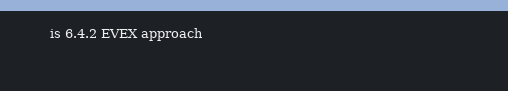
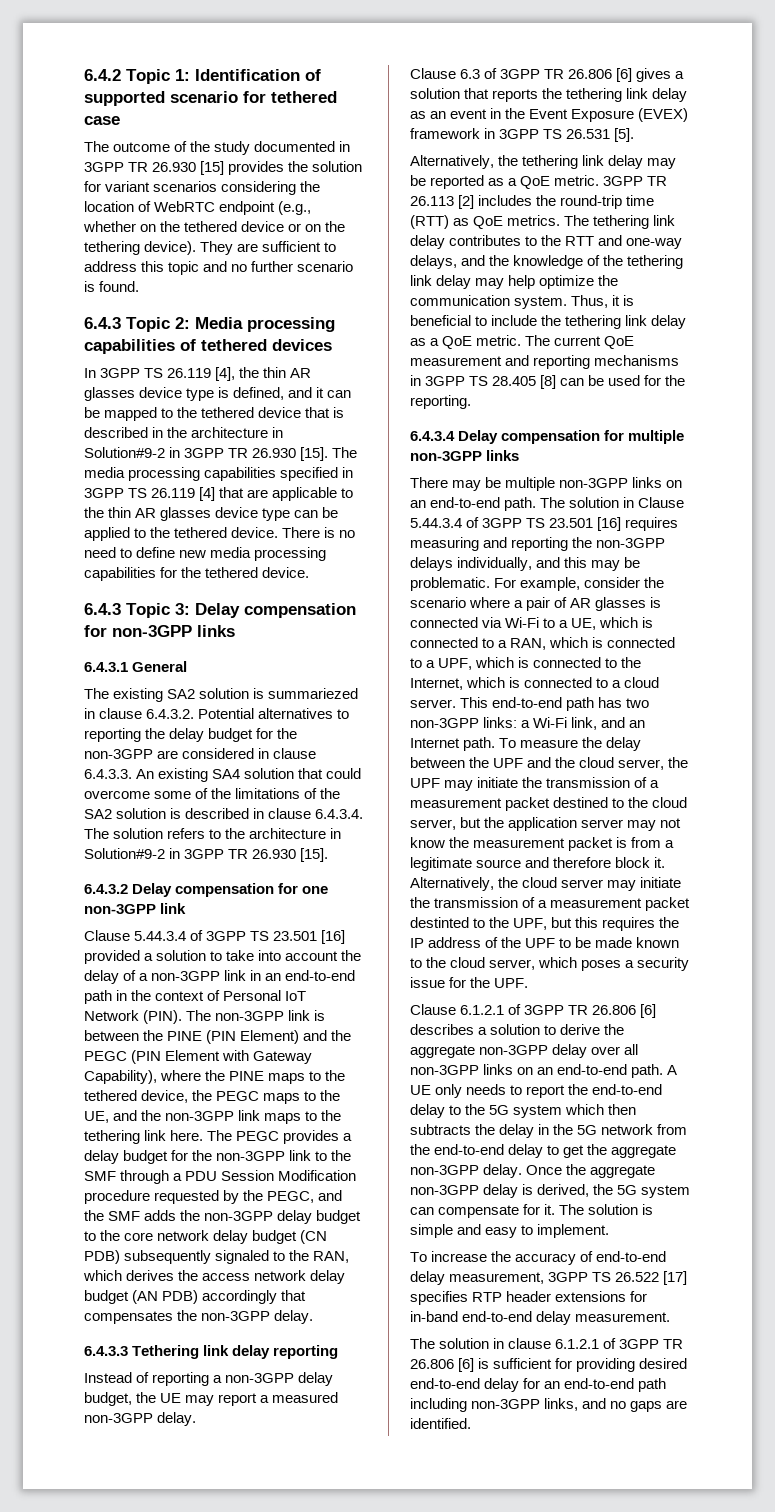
[50,28,203,41] is 6.4.2 EVEX approach -> [84,69,321,84] [84,91,337,106] [84,116,120,125] [84,141,351,155] [84,161,363,175] [84,181,321,195] [84,201,312,215] [83,221,346,232] [84,241,337,255] [84,261,354,275] [84,281,140,292] [84,317,335,332] [84,339,332,354] [84,367,312,381] [84,387,352,401] [84,407,345,421] [84,427,284,438] [84,447,358,461] [84,467,354,481] [84,487,354,501] [84,507,339,521] [84,527,356,541] [84,547,327,561] [84,567,310,581] [84,603,356,618] [84,625,235,637] [84,661,188,672] [84,688,359,702] [84,708,350,719] [84,728,298,742] [84,748,317,759] [84,768,362,782] [84,788,341,799] [84,808,364,819] [84,828,342,839] [84,848,329,862] [84,883,329,897] [84,903,187,914] [84,930,346,944] [84,950,362,964] [84,970,356,984] [84,990,307,1004] [84,1010,326,1024] [84,1030,352,1044] [84,1050,313,1064] [84,1070,346,1084] [84,1090,341,1104] [84,1110,342,1124] [84,1130,353,1144] [84,1150,352,1164] [84,1170,357,1184] [84,1190,343,1204] [84,1210,362,1224] [84,1230,328,1244] [84,1250,350,1264] [83,1270,346,1284] [84,1290,307,1304] [84,1310,314,1324] [84,1345,339,1359] [84,1372,334,1386] [84,1392,339,1406] [84,1412,197,1426] [410,68,685,82] [410,88,688,102] [410,108,689,122] [410,128,635,142] [410,155,677,169] [410,175,668,189] [410,195,655,209] [410,215,676,229] [410,235,683,249] [410,255,684,269] [410,275,619,289] [410,295,635,309] [410,315,687,329] [410,335,635,349] [410,355,680,369] [410,375,686,389] [410,395,471,409] [410,430,685,444] [410,450,520,461] [410,477,683,491] [410,497,685,511] [410,517,679,531] [410,537,666,551] [410,557,641,571] [410,577,665,591] [410,597,662,611] [410,617,654,630] [410,637,676,650] [410,657,642,670] [410,677,660,690] [410,697,650,711] [410,717,646,730] [410,737,642,751] [410,757,689,770] [410,777,660,791] [410,797,688,811] [410,817,682,831] [410,837,675,851] [410,857,666,871] [410,877,682,891] [410,897,691,911] [410,917,680,931] [410,937,680,948] [410,957,690,971] [410,977,529,988] [410,1004,657,1018] [410,1024,625,1035] [410,1044,639,1058] [410,1064,678,1078] [410,1084,663,1098] [410,1104,637,1118] [410,1124,688,1138] [410,1144,677,1158] [410,1164,656,1178] [410,1184,691,1198] [410,1204,654,1218] [410,1224,610,1238] [410,1251,667,1265] [410,1271,688,1285] [410,1291,648,1305] [410,1311,671,1325] [410,1338,684,1349] [410,1358,688,1372] [410,1378,667,1392] [410,1398,688,1412] [410,1418,471,1429] 6.4.2 Topic 1: Identification of supported scenario for tethered case // The outcome of the study documented in 3GPP TR 26.930 [15] provides the solution for variant scenarios considering the location of WebRTC endpoint (e.g., whether on the tethered device or on the tethering device). They are sufficient to address this topic and no further scenario is found. // 6.4.3 Topic 2: Media processing capabilities of tethered devices // In 3GPP TS 26.119 [4], the thin AR glasses device type is defined, and it can be mapped to the tethered device that is described in the architecture in Solution#9-2 in 3GPP TR 26.930 [15]. The media processing capabilities specified in 3GPP TS 26.119 [4] that are applicable to the thin AR glasses device type can be applied to the tethered device. There is no need to define new media processing capabilities for the tethered device. // 6.4.3 Topic 3: Delay compensation for non-3GPP links // 6.4.3.1 General // The existing SA2 solution is summariezed in clause 6.4.3.2. Potential alternatives to reporting the delay budget for the non-3GPP are considered in clause 6.4.3.3. An existing SA4 solution that could overcome some of the limitations of the SA2 solution is described in clause 6.4.3.4. The solution refers to the architecture in Solution#9-2 in 3GPP TR 26.930 [15]. // 6.4.3.2 Delay compensation for one non-3GPP link // Clause 5.44.3.4 of 3GPP TS 23.501 [16] provided a solution to take into account the delay of a non-3GPP link in an end-to-end path in the context of Personal IoT Network (PIN). The non-3GPP link is between the PINE (PIN Element) and the PEGC (PIN Element with Gateway Capability), where the PINE maps to the tethered device, the PEGC maps to the UE, and the non-3GPP link maps to the tethering link here. The PEGC provides a delay budget for the non-3GPP link to the SMF through a PDU Session Modification procedure requested by the PEGC, and the SMF adds the non-3GPP delay budget to the core network delay budget (CN PDB) subsequently signaled to the RAN, which derives the access network delay budget (AN PDB) accordingly that compensates the non-3GPP delay. // 6.4.3.3 Tethering link delay reporting // Instead of reporting a non-3GPP delay budget, the UE may report a measured non-3GPP delay. // Clause 6.3 of 3GPP TR 26.806 [6] gives a solution that reports the tethering link delay as an event in the Event Exposure (EVEX) framework in 3GPP TS 26.531 [5]. // Alternatively, the tethering link delay may be reported as a QoE metric. 3GPP TR 26.113 [2] includes the round-trip time (RTT) as QoE metrics. The tethering link delay contributes to the RTT and one-way delays, and the knowledge of the tethering link delay may help optimize the communication system. Thus, it is beneficial to include the tethering link delay as a QoE metric. The current QoE measurement and reporting mechanisms in 3GPP TS 28.405 [8] can be used for the reporting. // 6.4.3.4 Delay compensation for multiple non-3GPP links // There may be multiple non-3GPP links on an end-to-end path. The solution in Clause 5.44.3.4 of 3GPP TS 23.501 [16] requires measuring and reporting the non-3GPP delays individually, and this may be problematic. For example, consider the scenario where a pair of AR glasses is connected via Wi-Fi to a UE, which is connected to a RAN, which is connected to a UPF, which is connected to the Internet, which is connected to a cloud server. This end-to-end path has two non-3GPP links: a Wi-Fi link, and an Internet path. To measure the delay between the UPF and the cloud server, the UPF may initiate the transmission of a measurement packet destined to the cloud server, but the application server may not know the measurement packet is from a legitimate source and therefore block it. Alternatively, the cloud server may initiate the transmission of a measurement packet destinted to the UPF, but this requires the IP address of the UPF to be made known to the cloud server, which poses a security issue for the UPF. // Clause 6.1.2.1 of 3GPP TR 26.806 [6] describes a solution to derive the aggregate non-3GPP delay over all non-3GPP links on an end-to-end path. A UE only needs to report the end-to-end delay to the 5G system which then subtracts the delay in the 5G network from the end-to-end delay to get the aggregate non-3GPP delay. Once the aggregate non-3GPP delay is derived, the 5G system can compensate for it. The solution is simple and easy to implement. // To increase the accuracy of end-to-end delay measurement, 3GPP TS 26.522 [17] specifies RTP header extensions for in-band end-to-end delay measurement. // The solution in clause 6.1.2.1 of 3GPP TR 26.806 [6] is sufficient for providing desired end-to-end delay for an end-to-end path including non-3GPP links, and no gaps are identified.

